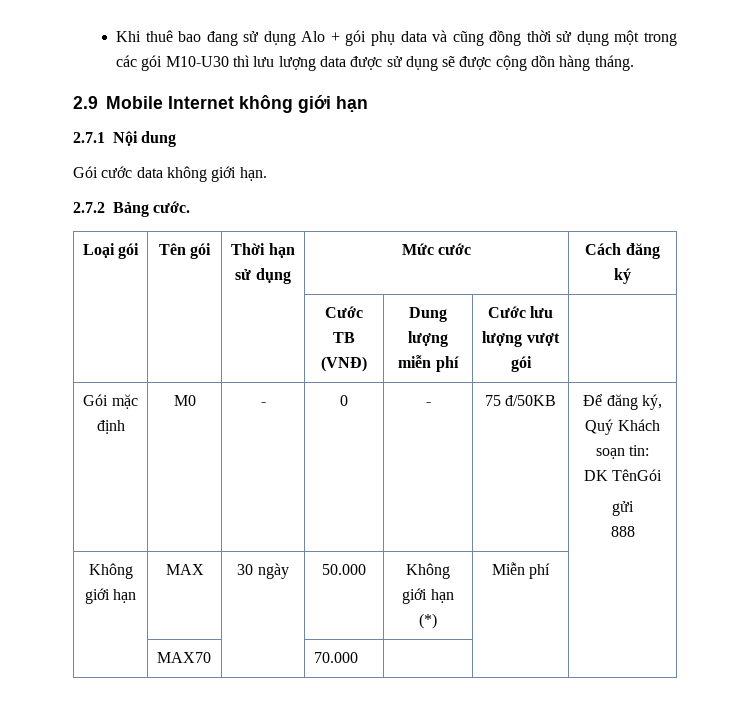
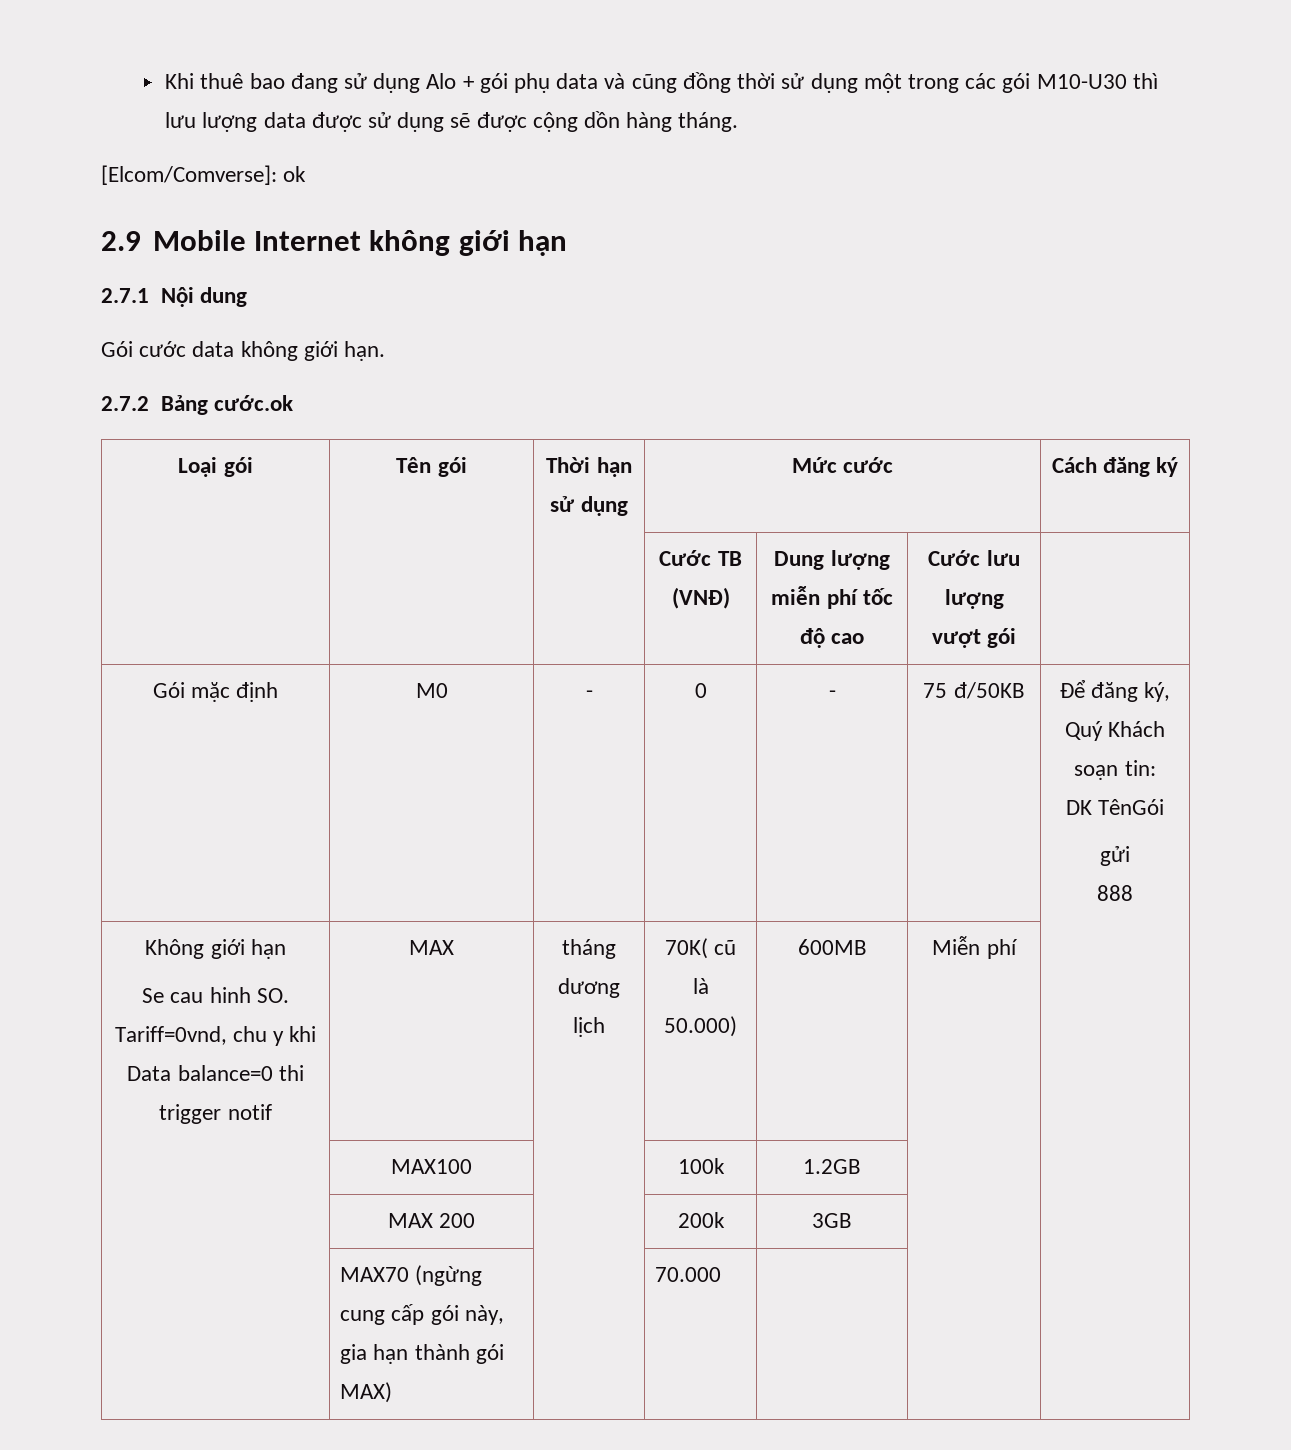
(634, 63) none -> [101,165,307,185] // [Elcom/Comverse]: ok
[153,201,191,213] cước. -> [213,395,293,411] cước.ok
(459, 364) none -> [862,588,893,605] [799,628,865,648] tốc độ cao
[165,564,204,575] [237,563,289,579] [322,564,366,575] [406,563,450,579] [402,588,454,604] [419,613,437,629] [491,562,551,579] [156,652,211,663] | MAX | 30 ngày | 50.000 | Không giới hạn (*) | Miễn phí | // | MAX70 -> [142,987,289,1003] [114,1026,317,1046] [127,1065,304,1081] [159,1104,272,1124] [409,940,455,955] [562,939,616,959] [558,978,620,998] [573,1017,605,1037] [664,938,737,959] [692,978,709,994] [664,1016,737,1037] [797,939,867,955] [932,936,1018,959] [391,1159,473,1174] [677,1158,725,1174] [803,1159,861,1174] [387,1213,476,1228] [677,1212,725,1228] [812,1213,852,1228] [340,1265,483,1286] [340,1304,504,1325] [340,1344,504,1364] [340,1382,393,1403] // Se cau hinh SO. Tariff=0vnd, chu y khi Data balance=0 thi trigger notif | MAX | tháng dương lịch | 70K( cũ là 50.000) | 600MB | Miễn phí | // | MAX100 | | 100k | 1.2GB | | // | MAX 200 | | 200k | 3GB | | // | MAX70 (ngừng cung cấp gói này, gia hạn thành gói MAX)

